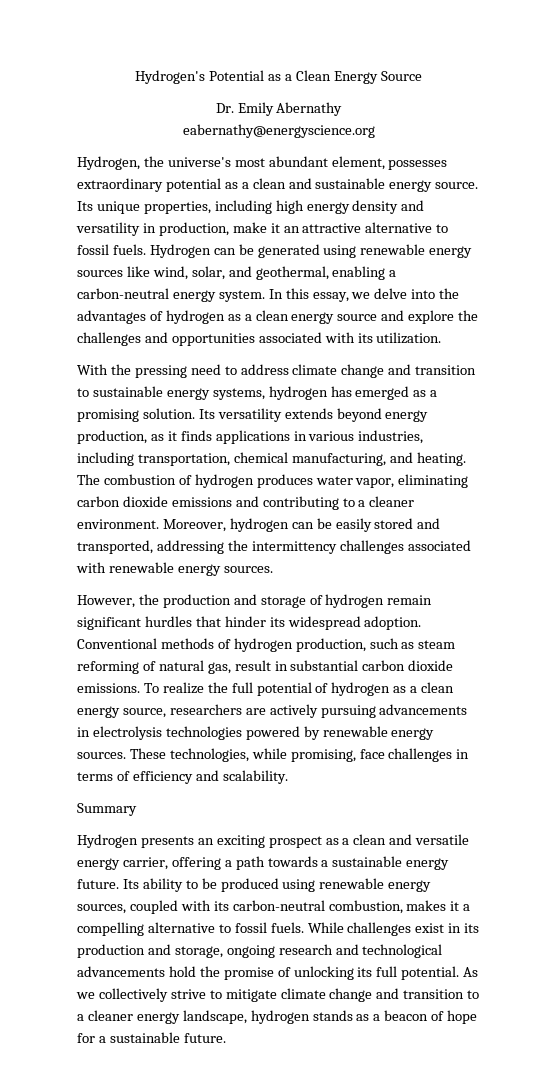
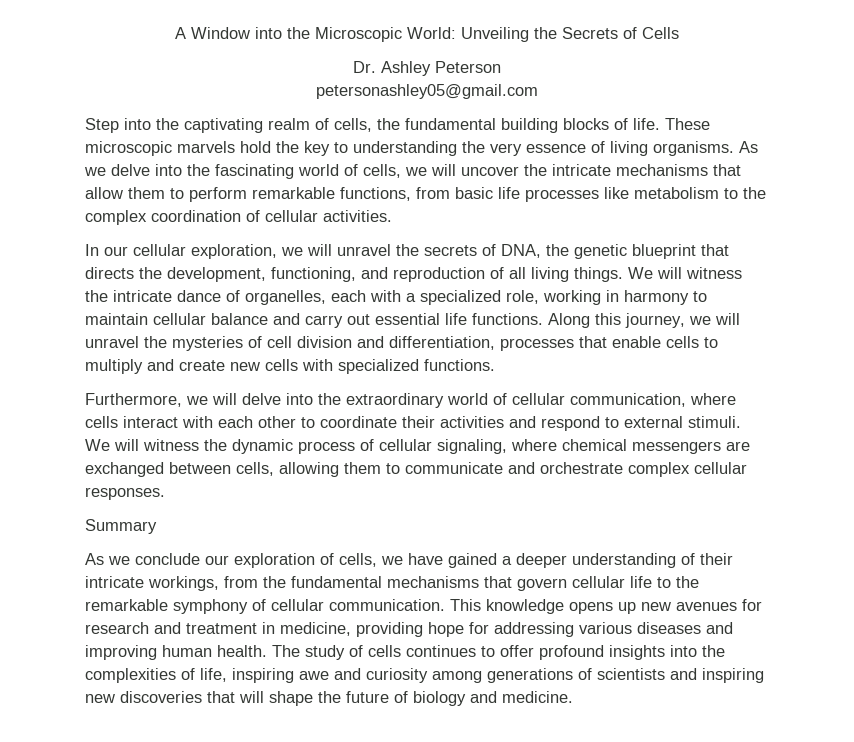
[135,70,422,84] [215,102,343,116] [182,124,375,138] [77,156,448,170] [77,178,479,192] [77,200,425,214] [76,222,449,236] [77,244,473,258] [77,266,397,280] [77,288,460,302] [77,310,479,324] [77,332,442,346] [77,364,477,378] [77,386,438,400] [77,408,429,422] [77,430,424,444] [77,452,466,466] [77,474,469,488] [77,496,415,510] [77,518,441,532] [77,540,471,554] [76,562,273,576] [77,594,433,608] [77,616,422,630] [77,638,456,652] [77,660,454,674] [77,682,455,696] [77,704,468,718] [77,726,435,740] [77,748,470,762] [77,770,288,784] [77,803,137,816] [77,834,470,848] [77,856,450,870] [77,878,432,892] [77,900,471,914] [77,922,480,936] [77,944,443,958] [77,966,479,980] [76,988,480,1002] [77,1010,478,1024] [77,1032,226,1043] Hydrogen's Potential as a Clean Energy Source // Dr. Emily Abernathy // eabernathy@energyscience.org // Hydrogen, the universe's most abundant element, possesses extraordinary potential as a clean and sustainable energy source. Its unique properties, including high energy density and versatility in production, make it an attractive alternative to fossil fuels. Hydrogen can be generated using renewable energy sources like wind, solar, and geothermal, enabling a carbon-neutral energy system. In this essay, we delve into the advantages of hydrogen as a clean energy source and explore the challenges and opportunities associated with its utilization. // With the pressing need to address climate change and transition to sustainable energy systems, hydrogen has emerged as a promising solution. Its versatility extends beyond energy production, as it finds applications in various industries, including transportation, chemical manufacturing, and heating. The combustion of hydrogen produces water vapor, eliminating carbon dioxide emissions and contributing to a cleaner environment. Moreover, hydrogen can be easily stored and transported, addressing the intermittency challenges associated with renewable energy sources. // However, the production and storage of hydrogen remain significant hurdles that hinder its widespread adoption. Conventional methods of hydrogen production, such as steam reforming of natural gas, result in substantial carbon dioxide emissions. To realize the full potential of hydrogen as a clean energy source, researchers are actively pursuing advancements in electrolysis technologies powered by renewable energy sources. These technologies, while promising, face challenges in terms of efficiency and scalability. // Summary // Hydrogen presents an exciting prospect as a clean and versatile energy carrier, offering a path towards a sustainable energy future. Its ability to be produced using renewable energy sources, coupled with its carbon-neutral combustion, makes it a compelling alternative to fossil fuels. While challenges exist in its production and storage, ongoing research and technological advancements hold the promise of unlocking its full potential. As we collectively strive to mitigate climate change and transition to a cleaner energy landscape, hydrogen stands as a beacon of hope for a sustainable future. -> [175,27,679,42] [353,61,501,76] [316,84,538,99] [85,118,710,133] [85,141,758,156] [84,164,741,179] [85,187,766,202] [85,210,392,225] [85,244,729,259] [85,267,742,282] [85,290,707,305] [85,313,740,328] [85,336,718,351] [85,359,495,374] [85,393,736,408] [85,416,741,431] [85,439,750,454] [85,462,747,477] [85,487,165,500] [85,519,157,534] [85,553,733,568] [85,576,699,591] [85,599,762,614] [85,622,733,637] [85,645,725,660] [85,668,764,683] [85,691,573,706] A Window into the Microscopic World: Unveiling the Secrets of Cells // Dr. Ashley Peterson // petersonashley05@gmail.com // Step into the captivating realm of cells, the fundamental building blocks of life. These microscopic marvels hold the key to understanding the very essence of living organisms. As we delve into the fascinating world of cells, we will uncover the intricate mechanisms that allow them to perform remarkable functions, from basic life processes like metabolism to the complex coordination of cellular activities. // In our cellular exploration, we will unravel the secrets of DNA, the genetic blueprint that directs the development, functioning, and reproduction of all living things. We will witness the intricate dance of organelles, each with a specialized role, working in harmony to maintain cellular balance and carry out essential life functions. Along this journey, we will unravel the mysteries of cell division and differentiation, processes that enable cells to multiply and create new cells with specialized functions. // Furthermore, we will delve into the extraordinary world of cellular communication, where cells interact with each other to coordinate their activities and respond to external stimuli. We will witness the dynamic process of cellular signaling, where chemical messengers are exchanged between cells, allowing them to communicate and orchestrate complex cellular responses. // Summary // As we conclude our exploration of cells, we have gained a deeper understanding of their intricate workings, from the fundamental mechanisms that govern cellular life to the remarkable symphony of cellular communication. This knowledge opens up new avenues for research and treatment in medicine, providing hope for addressing various diseases and improving human health. The study of cells continues to offer profound insights into the complexities of life, inspiring awe and curiosity among generations of scientists and inspiring new discoveries that will shape the future of biology and medicine.

